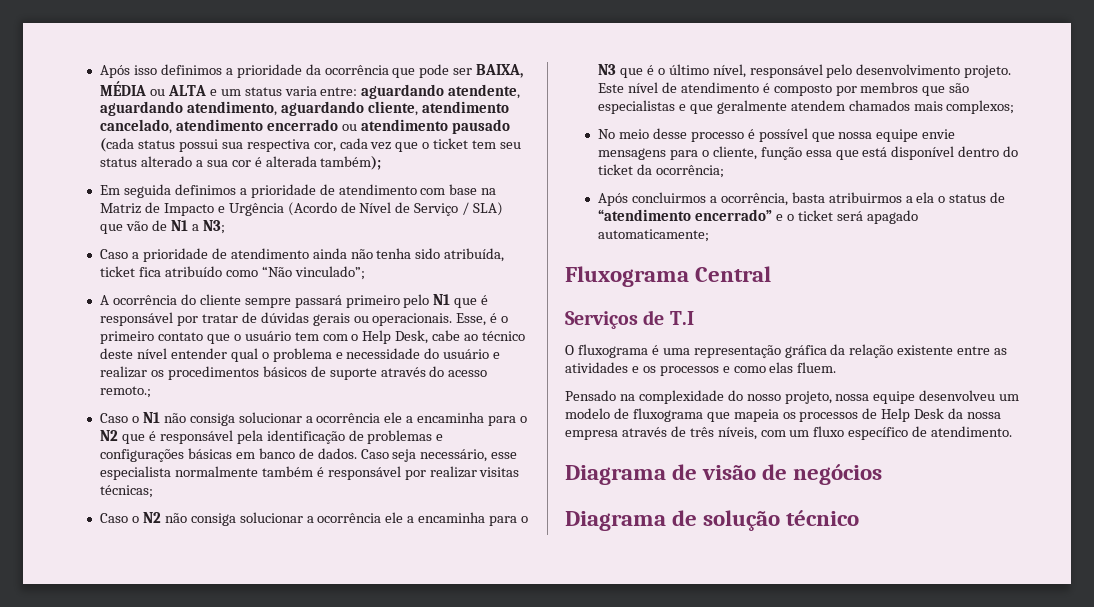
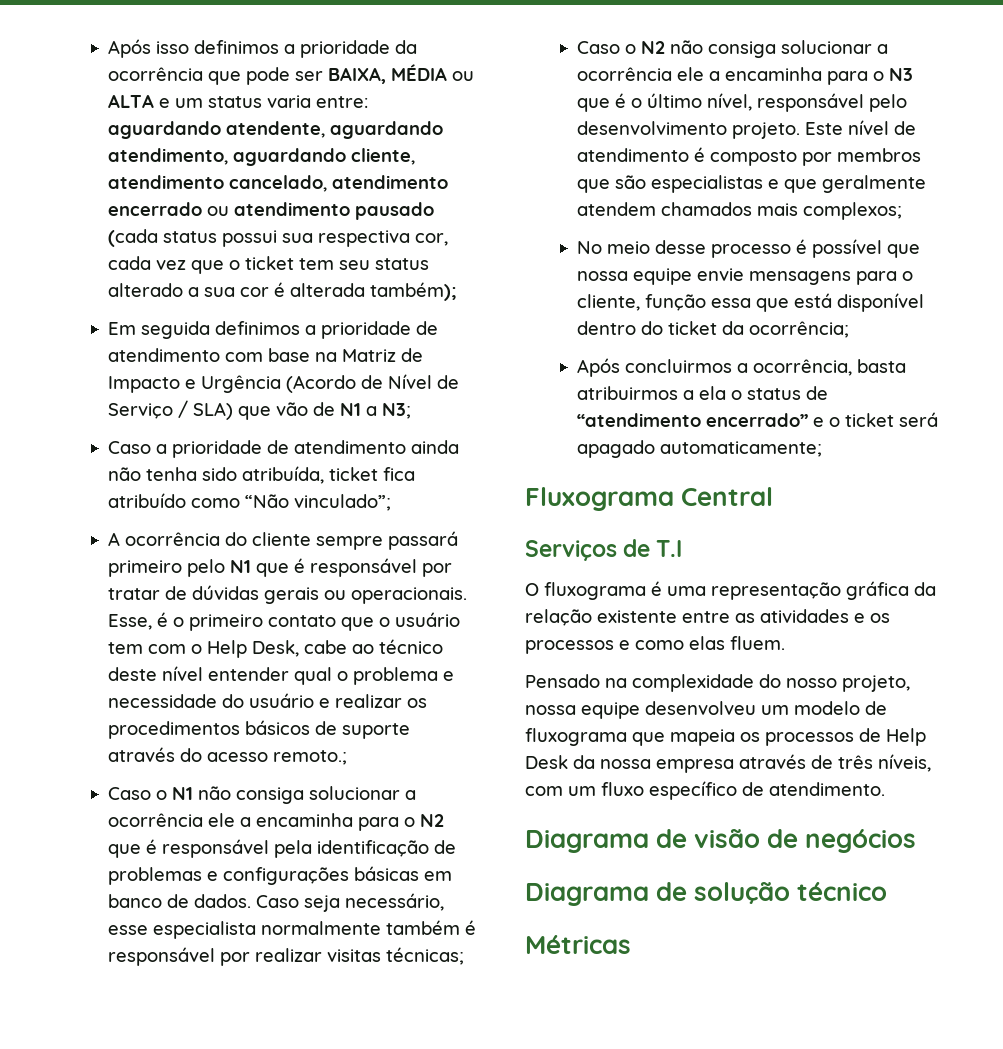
(860, 518) none -> [525,935,631,954] // Métricas

